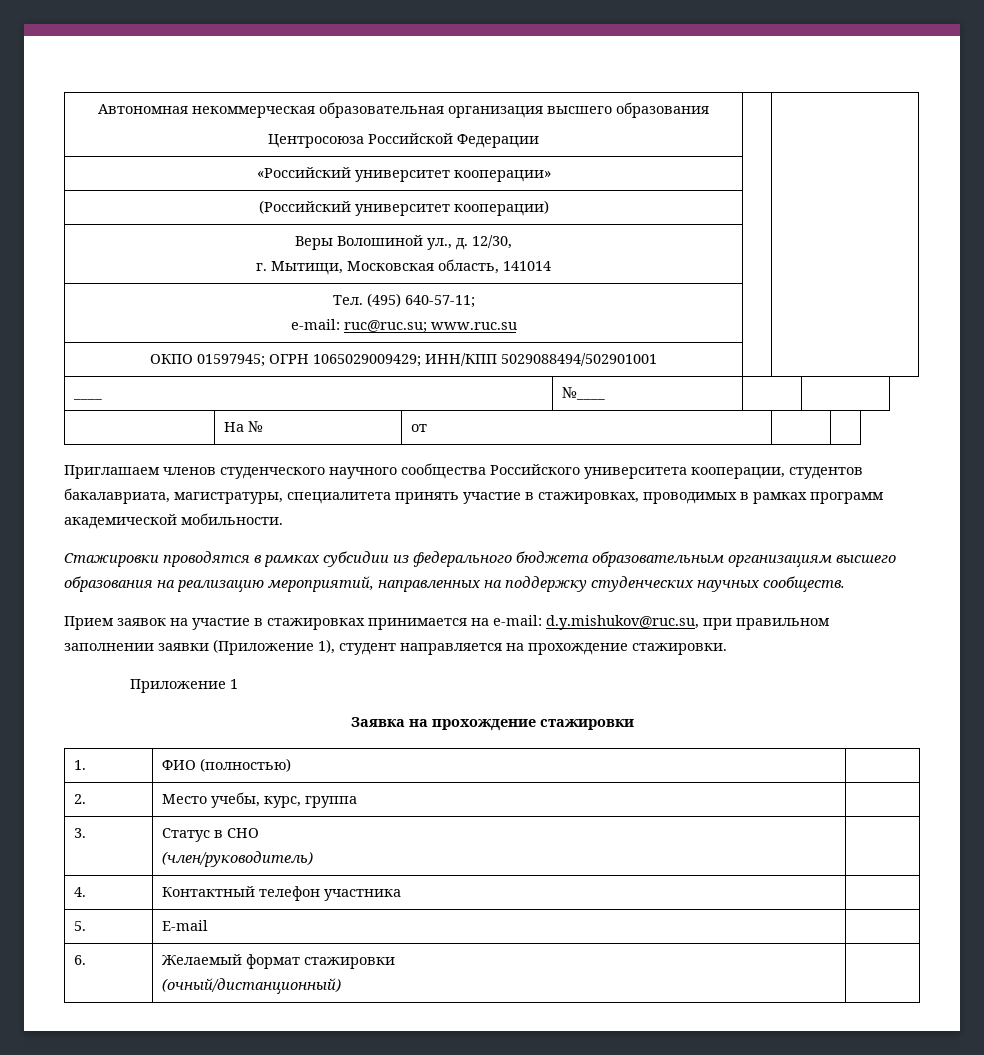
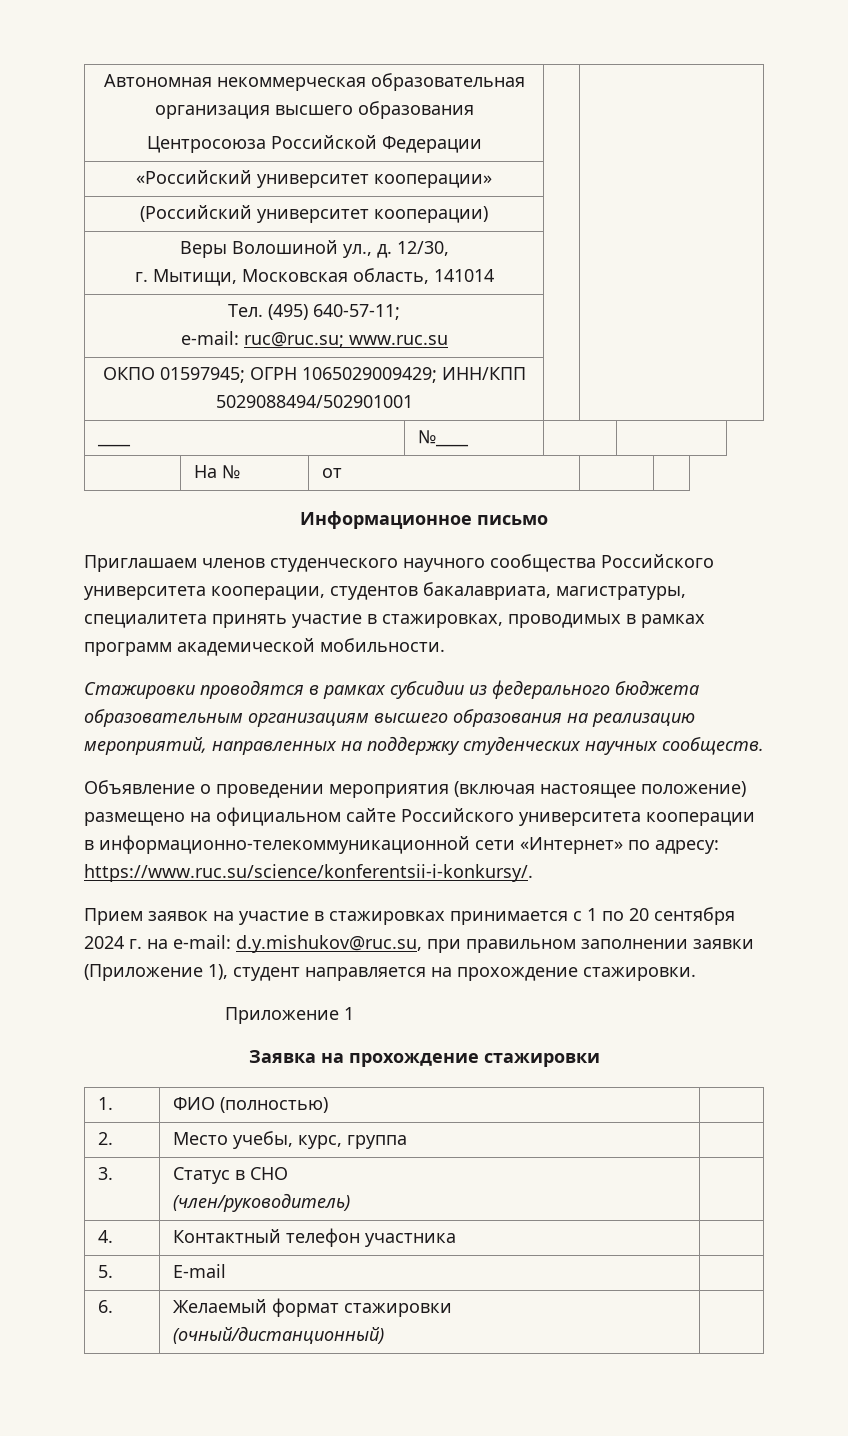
(428, 428) none -> [300,511,548,529] // Информационное письмо
(845, 584) none -> [84,780,746,798] [84,807,755,826] [84,835,719,854] [84,864,533,882] // Объявление о проведении мероприятия (включая настоящее положение) размещено на официальном сайте Российского университета кооперации в информационно-телекоммуникационной сети «Интернет» по адресу: https://www.ruc.su/science/konferentsii-i-konkursy/.
(467, 624) none -> [573,907,735,925] [84,936,142,949] с 1 по 20 сентября 2024 г.

